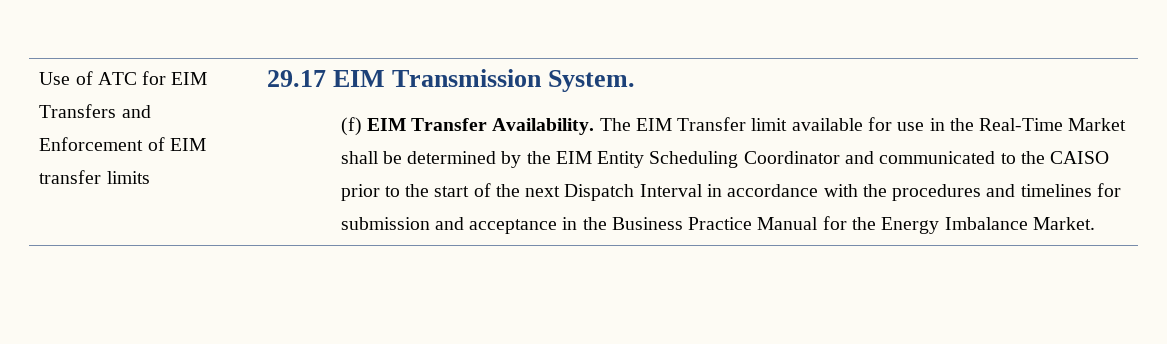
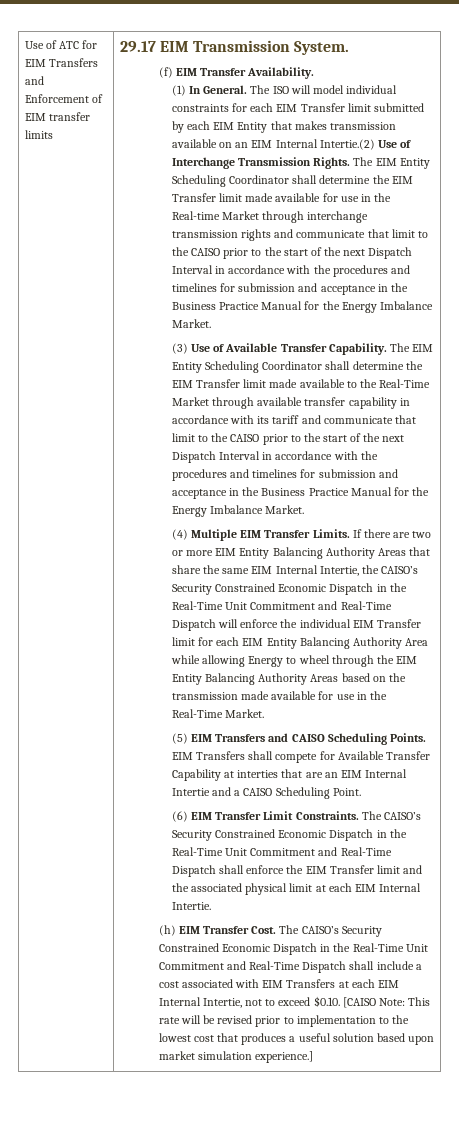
[599,117,1127,131] [340,151,996,168] The EIM Transfer limit available for use in the Real-Time Market shall be determined by the EIM Entity Scheduling Coordinator and communicated -> [172,85,397,96] [172,103,424,112] [172,121,396,133] [172,139,411,150] [172,157,430,169] [172,175,413,187] [172,193,391,202] [172,211,369,223] [172,229,415,241] // (1) In General. The ISO will model individual constraints for each EIM Transfer limit submitted by each EIM Entity that makes transmission available on an EIM Internal Intertie.(2) Use of Interchange Transmission Rights. The EIM Entity Scheduling Coordinator shall determine the EIM Transfer limit made available for use in the Real-time Market through interchange transmission rights and communicate that limit
(1095, 223) none -> [172,343,433,355] [172,361,423,373] [172,379,430,388] [172,397,410,409] [172,415,416,424] [172,433,405,445] [172,451,378,463] [172,469,398,481] [172,487,429,499] [172,505,305,517] [172,529,431,541] [172,547,430,559] [172,565,418,576] [172,583,407,595] [172,601,392,610] [172,619,421,631] [172,637,428,649] [171,655,417,667] [172,673,406,685] [172,691,387,700] [172,709,265,718] [172,733,426,745] [172,751,430,763] [172,769,407,781] [172,787,361,799] [172,811,421,822] [172,829,407,841] [172,847,392,856] [172,865,422,877] [172,883,421,895] [172,902,212,910] [159,925,382,937] [159,943,428,955] [159,961,422,973] [159,979,399,988] [159,996,430,1008] [159,1015,409,1027] [159,1033,434,1045] [159,1051,314,1063] // (3) Use of Available Transfer Capability. The EIM Entity Scheduling Coordinator shall determine the EIM Transfer limit made available to the Real-Time Market through available transfer capability in accordance with its tariff and communicate that limit to the CAISO prior to the start of the next Dispatch Interval in accordance with the procedures and timelines for submission and acceptance in the Business Practice Manual for the Energy Imbalance Market. // (4) Multiple EIM Transfer Limits. If there are two or more EIM Entity Balancing Authority Areas that share the same EIM Internal Intertie, the CAISO’s Security Constrained Economic Dispatch in the Real-Time Unit Commitment and Real-Time Dispatch will enforce the individual EIM Transfer limit for each EIM Entity Balancing Authority Area while allowing Energy to wheel through the EIM Entity Balancing Authority Areas based on the transmission made available for use in the Real-Time Market. // (5) EIM Transfers and CAISO Scheduling Points. EIM Transfers shall compete for Available Transfer Capability at interties that are an EIM Internal Intertie and a CAISO Scheduling Point. // (6) EIM Transfer Limit Constraints. The CAISO’s Security Constrained Economic Dispatch in the Real-Time Unit Commitment and Real-Time Dispatch shall enforce the EIM Transfer limit and the associated physical limit at each EIM Internal Intertie. // (h) EIM Transfer Cost. The CAISO’s Security Constrained Economic Dispatch in the Real-Time Unit Commitment and Real-Time Dispatch shall include a cost associated with EIM Transfers at each EIM Internal Intertie, not to exceed $0.10. [CAISO Note: This rate will be revised prior to implementation to the lowest cost that produces a useful solution based upon market simulation experience.]

